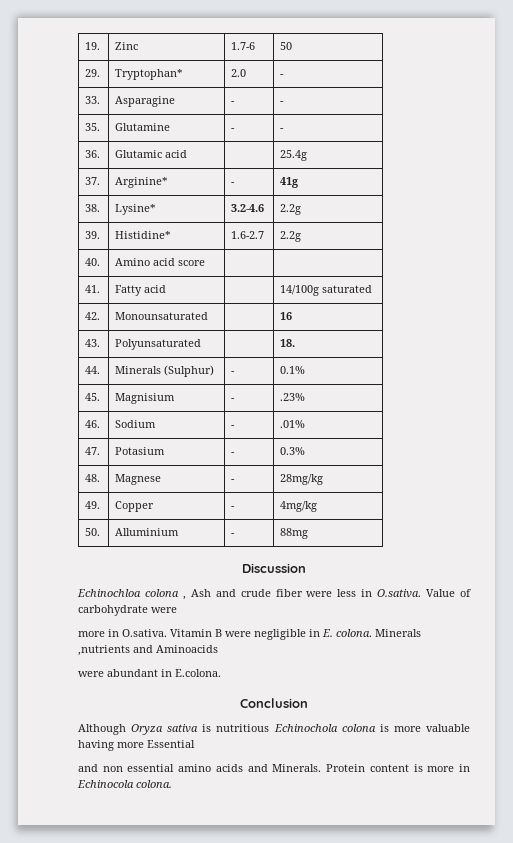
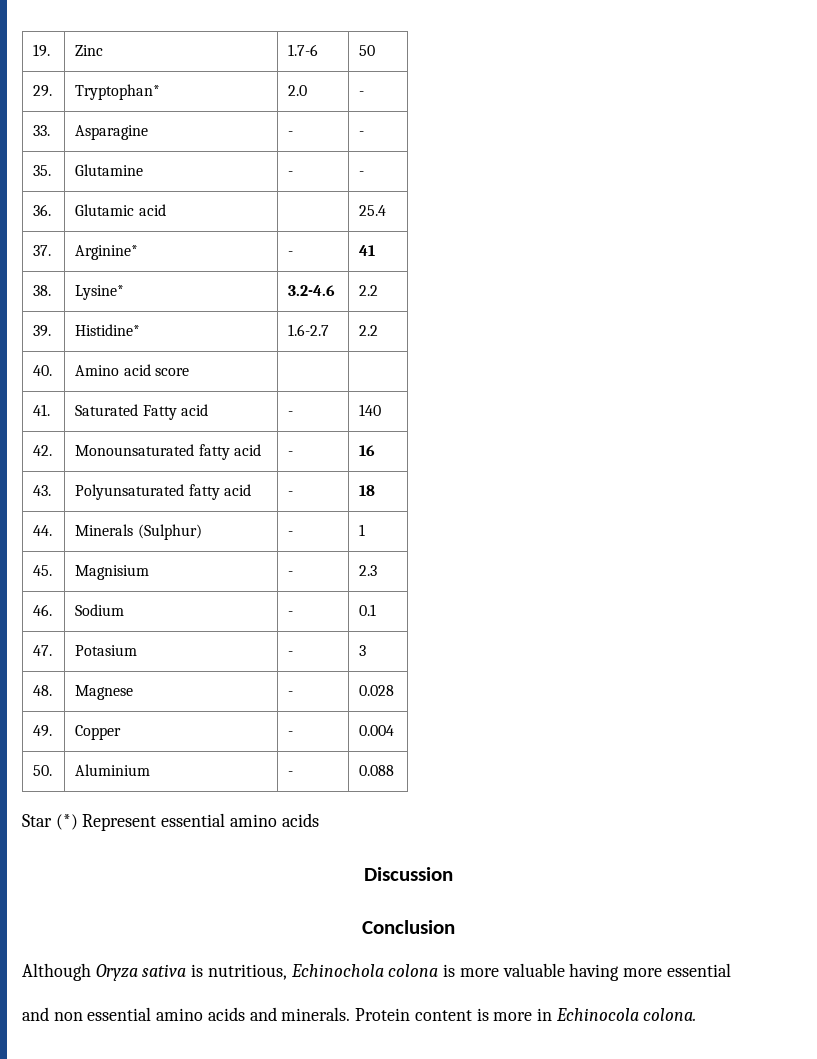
[280,150,308,161] 25.4g -> [359,205,387,216] 25.4
[280,177,300,188] 41g -> [359,245,376,256] 41
[280,204,302,215] 2.2g -> [359,285,379,296] 2.2
[280,231,302,242] 2.2g -> [359,325,379,336] 2.2
(101, 289) none -> [75,404,139,416] Saturated
[280,285,373,296] | 14/100g saturated -> [288,411,294,416] [359,404,382,416] - | 140
(209, 316) | -> [198,444,262,460] [288,451,294,456] fatty acid | -
[280,339,296,347] | | 18. -> [188,484,252,500] [288,491,294,496] [359,485,376,496] fatty acid | - | 18
[280,366,306,374] 0.1% -> [359,524,366,536] 1
[280,393,306,401] .23% -> [359,565,378,576] 2.3
[280,420,306,428] .01% -> [359,604,377,616] 0.1
[280,447,306,455] 0.3% -> [359,645,367,656] 3
[280,474,324,485] 28mg/kg -> [359,685,395,696] 0.028
[280,501,318,512] 4mg/kg -> [359,725,395,736] 0.004
[115,528,180,536] [231,533,236,536] [280,528,309,539] [242,563,306,573] [77,589,472,600] [78,605,177,616] [78,629,421,640] [78,645,218,656] [78,669,221,677] Alluminium | - | 88mg // Discussion // Echinochloa colona , Ash and crude fiber were less in O.sativa. Value of carbohydrate were // more in O.sativa. Vitamin B were negligible in E. colona. Minerals ,nutrients and Aminoacids // were abundant in E.colona. -> [75,764,151,776] [288,771,294,776] [359,765,395,776] [22,813,319,831] [364,867,453,881] Aluminium | - | 0.088 // Star (*) Represent essential amino acids // Discussion
[216,724,270,732] nutritious -> [207,964,287,980] nutritious,
[147,740,195,748] Essential -> [666,963,731,977] essential
[272,764,322,772] Minerals. -> [281,1007,351,1021] minerals.

